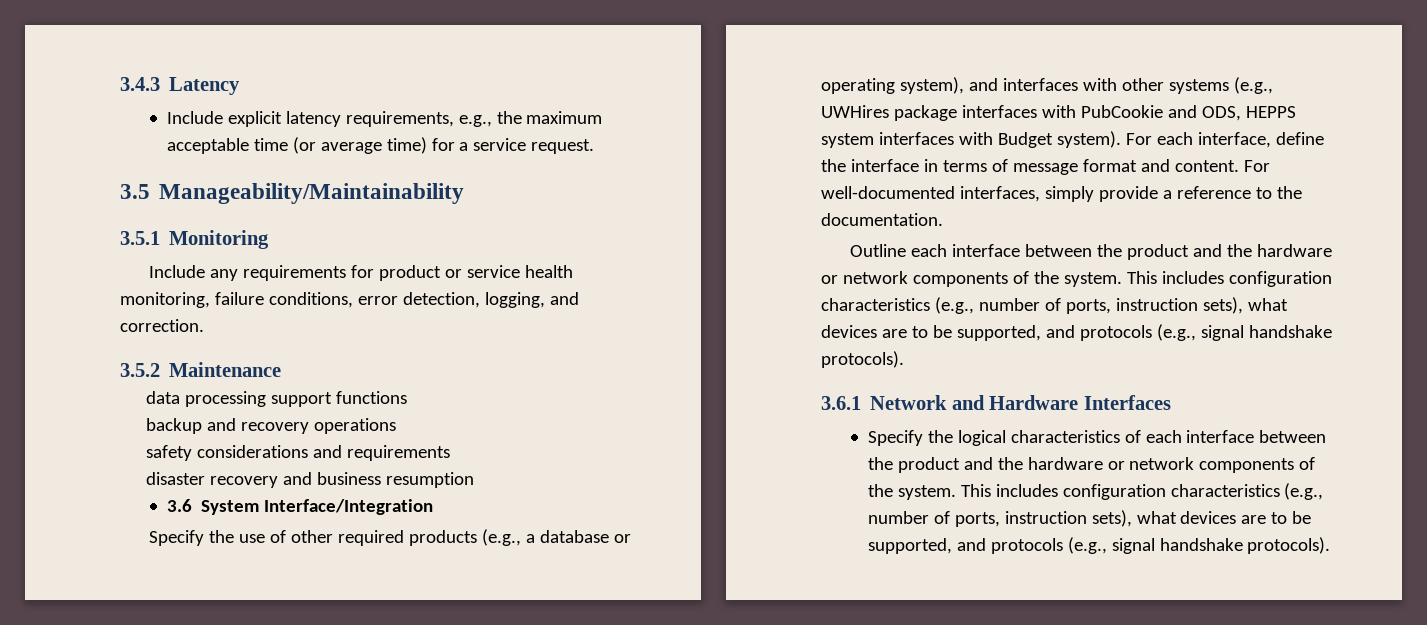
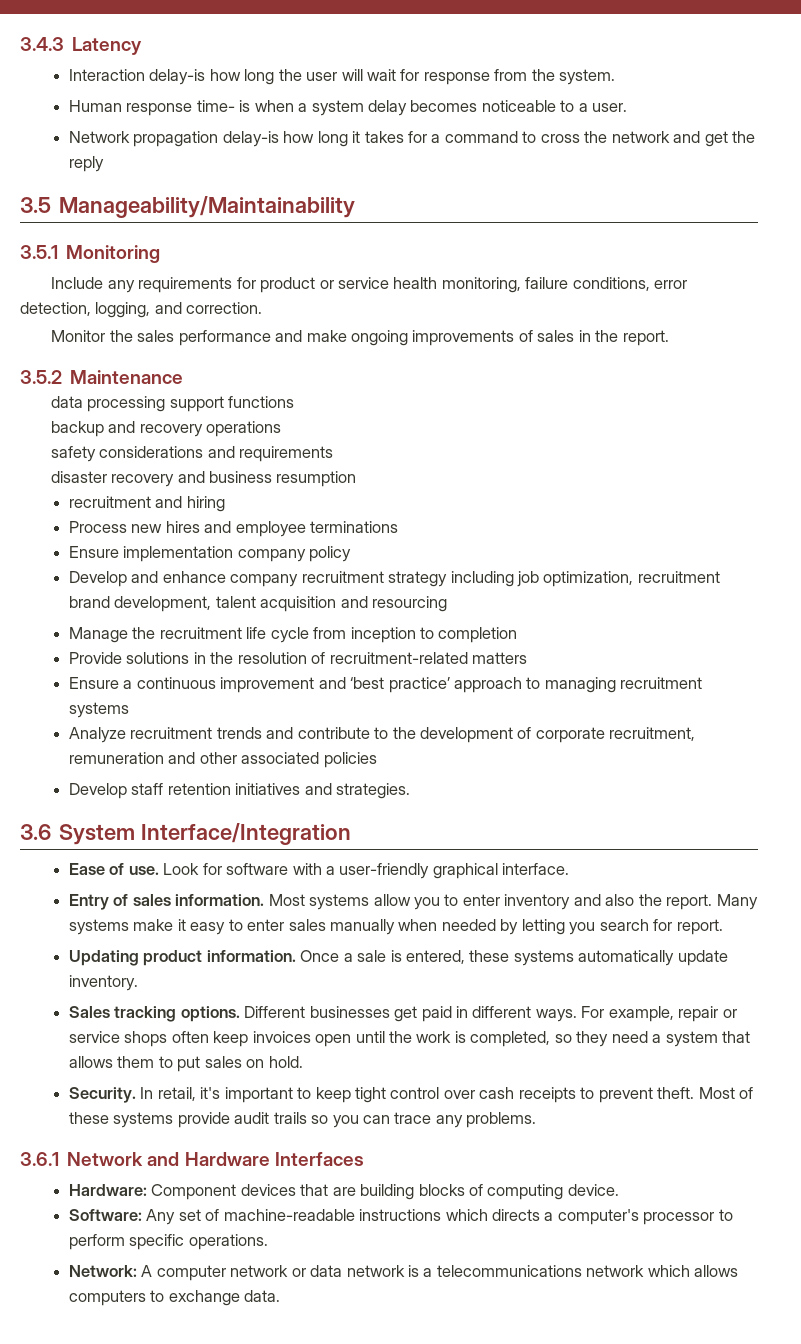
[166,111,603,127] [166,137,595,154] Include explicit latency requirements, e.g., the maximum acceptable time (or average time) for a service request. -> [68,69,616,85] [68,100,628,116] [68,131,756,147] [68,156,104,172] Interaction delay-is how long the user will wait for response from the system. // Human response time- is when a system delay becomes noticeable to a user. // Network propagation delay-is how long it takes for a command to cross the network and get the reply
(204, 325) none -> [51,330,669,346] // Monitor the sales performance and make ongoing improvements of sales in the report.
[166,499,433,515] [148,529,631,546] [821,77,1273,94] [821,105,1296,121] [821,131,1324,148] [821,159,1270,175] [821,186,1302,202] [821,213,943,226] [849,244,1332,260] [821,271,1332,287] [821,297,1288,314] [821,324,1332,341] [821,351,904,368] 3.6 System Interface/Integration // Specify the use of other required products (e.g., a database or operating system), and interfaces with other systems (e.g., UWHires package interfaces with PubCookie and ODS, HEPPS system interfaces with Budget system). For each interface, define the interface in terms of message format and content. For well-documented interfaces, simply provide a reference to the documentation. // Outline each interface between the product and the hardware or network components of the system. This includes configuration characteristics (e.g., number of ports, instruction sets), what devices are to be supported, and protocols (e.g., signal handshake protocols). -> [68,496,225,512] [68,521,399,537] [68,546,352,562] [68,571,720,587] [68,596,448,612] [68,627,518,643] [68,652,527,664] [68,677,703,693] [68,702,129,718] [68,727,696,743] [68,752,377,768] [68,783,411,799] [20,823,352,845] [68,863,570,879] [68,894,758,910] [68,919,723,935] [68,950,728,966] [68,975,138,991] [68,1006,737,1022] [68,1031,751,1047] [68,1056,303,1072] [68,1087,754,1103] [68,1112,537,1128] recruitment and hiring // Process new hires and employee terminations // Ensure implementation company policy // Develop and enhance company recruitment strategy including job optimization, recruitment brand development, talent acquisition and resourcing // Manage the recruitment life cycle from inception to completion // Provide solutions in the resolution of recruitment-related matters // Ensure a continuous improvement and ‘best practice’ approach to managing recruitment systems // Analyze recruitment trends and contribute to the development of corporate recruitment, remuneration and other associated policies // Develop staff retention initiatives and strategies. // 3.6 System Interface/Integration // Ease of use. Look for software with a user-friendly graphical interface. // Entry of sales information. Most systems allow you to enter inventory and also the report. Many systems make it easy to enter sales manually when needed by letting you search for report. // Updating product information. Once a sale is entered, these systems automatically update inventory. // Sales tracking options. Different businesses get paid in different ways. For example, repair or service shops often keep invoices open until the work is completed, so they need a system that allows them to put sales on hold. // Security. In retail, it's important to keep tight control over cash receipts to prevent theft. Most of these systems provide audit trails so you can trace any problems.
[867,430,1327,446] [867,457,1316,473] [867,483,1324,500] [867,510,1312,527] [867,537,1331,554] Specify the logical characteristics of each interface between the product and the hardware or network components of the system. This includes configuration characteristics (e.g., number of ports, instruction sets), what devices are to be supported, and protocols (e.g., signal handshake protocols). -> [68,1184,619,1200] [68,1209,733,1225] [68,1234,268,1250] [68,1265,739,1281] [68,1290,281,1306] Hardware: Component devices that are building blocks of computing device. // Software: Any set of machine-readable instructions which directs a computer's processor to perform specific operations. // Network: A computer network or data network is a telecommunications network which allows computers to exchange data.

